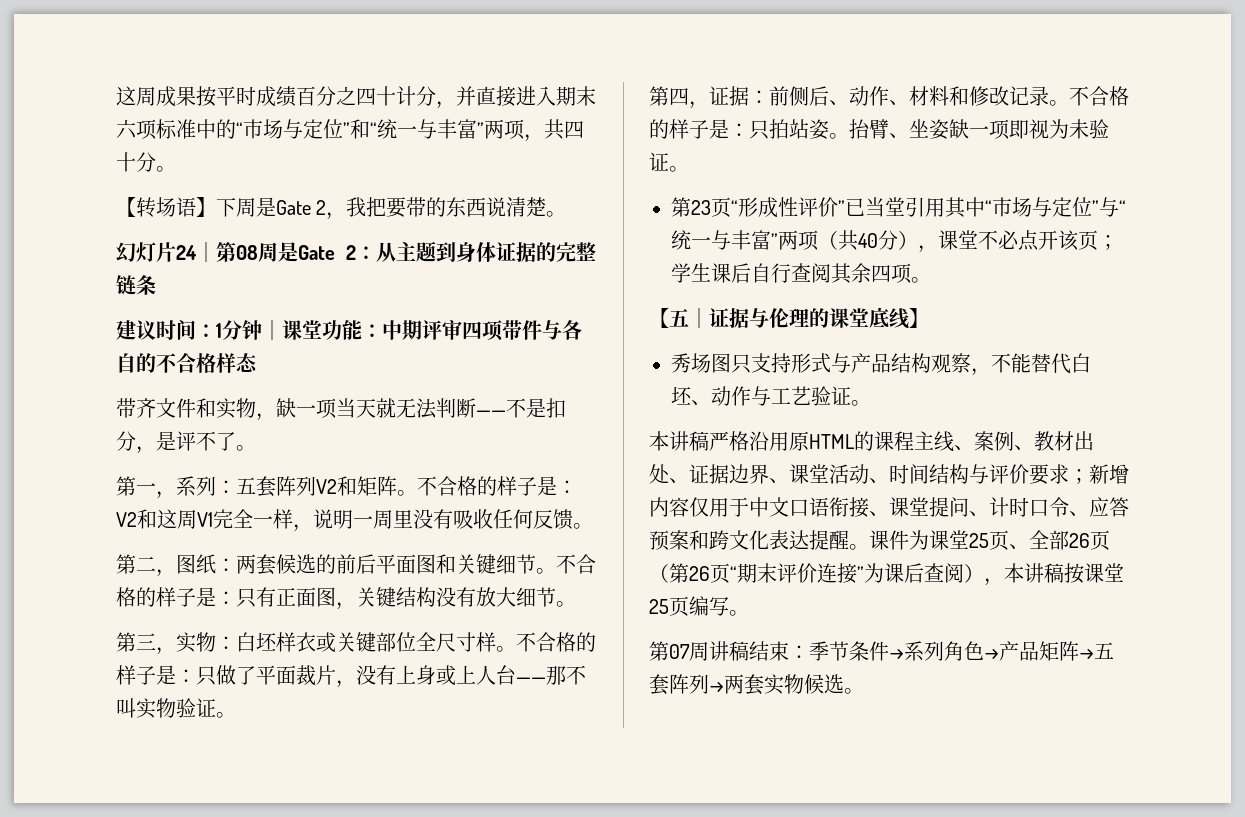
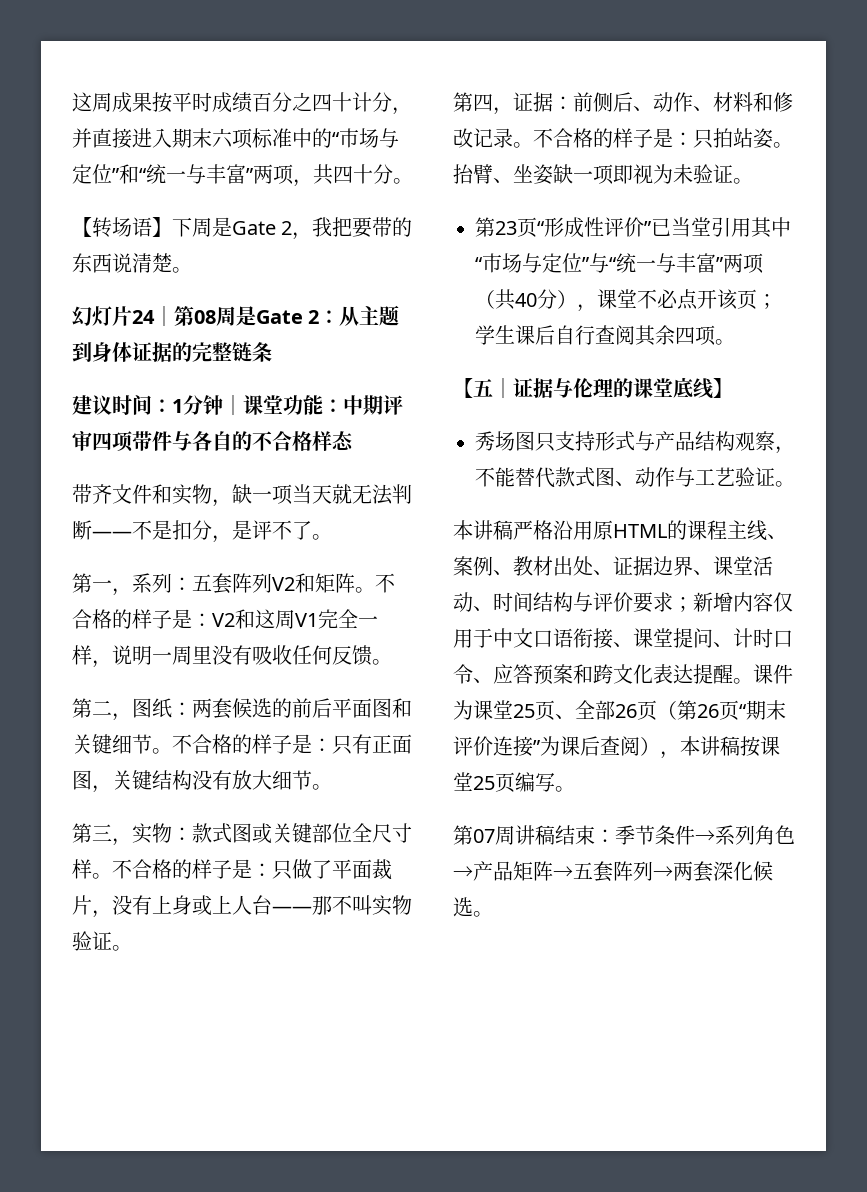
[236,632,316,652] 白坯样衣 -> [192,823,252,843] 款式图
[1071,353,1091,373] [671,386,692,405] 白坯 -> [555,467,615,487] 款式图
[764,674,804,695] 实物 -> [713,861,753,881] 深化

